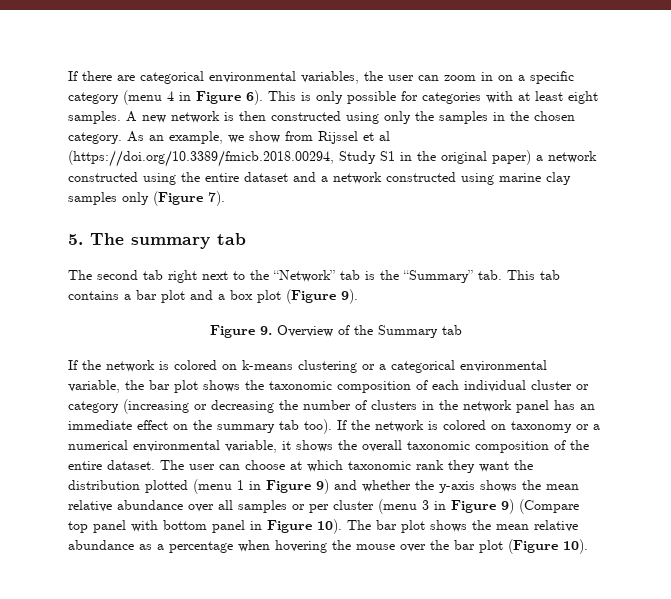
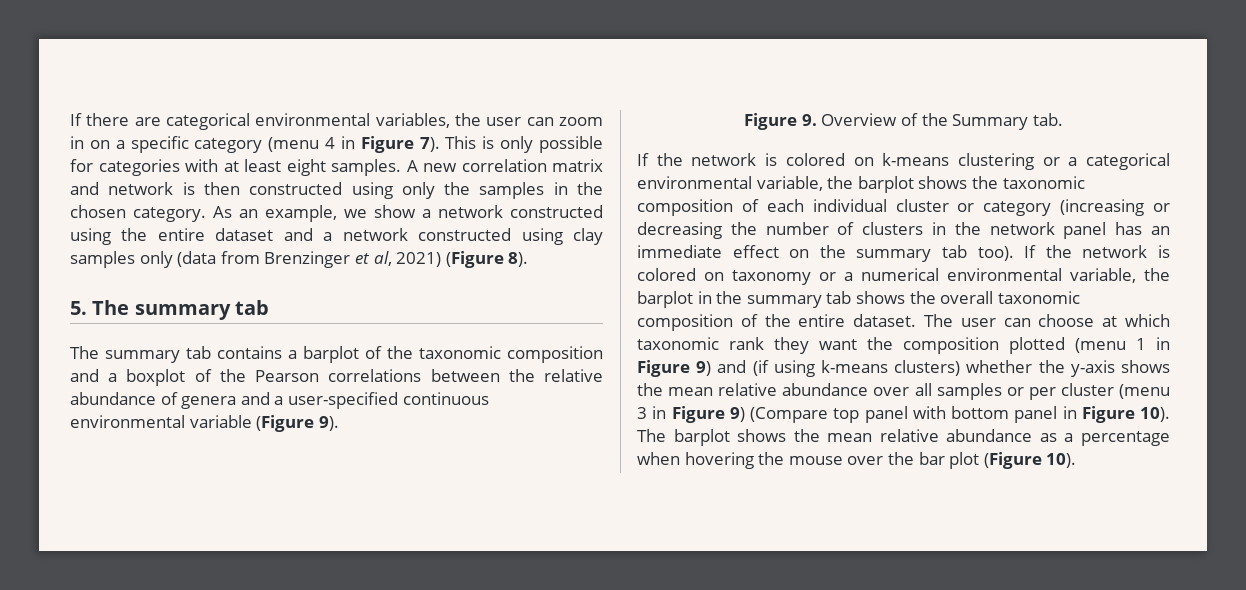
[246,90,263,105] 6). -> [419,137,440,152] 7).
(166, 119) none -> [461,159,603,172] [70,182,99,195] correlation matrix and
[285,131,390,144] [68,150,531,167] from Rijssel et al (https://doi.org/10.3389/fmicb.2018.00294, Study S1 in the original paper) -> (416, 211) none
[499,173,541,182] marine -> (563, 236) none
[153,191,225,206] (Figure 7). -> [177,251,529,268] (data from Brenzinger et al, 2021) (Figure 8).
[97,270,560,283] [68,290,281,303] second tab right next to the “Network” tab is the “Summary” tab. This tab contains a bar plot and a box plot -> [105,346,603,363] [70,369,603,386] [70,392,489,409] [70,415,252,428] summary tab contains a barplot of the taxonomic composition and a boxplot of the Pearson correlations between the relative abundance of genera and a user-specified continuous environmental variable
[441,325,462,335] tab -> [1032,113,1063,126] tab.
[149,380,198,393] bar plot -> [857,176,914,193] barplot
[282,441,291,450] it -> [1144,268,1170,281] [637,291,852,308] the barplot in the summary tab
[68,480,140,490] distribution -> [903,337,999,354] composition
(357, 485) none -> [752,360,961,377] (if using k-means clusters)
[376,520,425,533] bar plot -> [673,429,730,446] barplot

